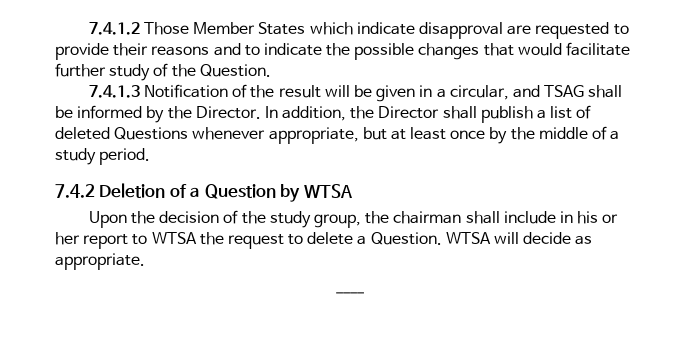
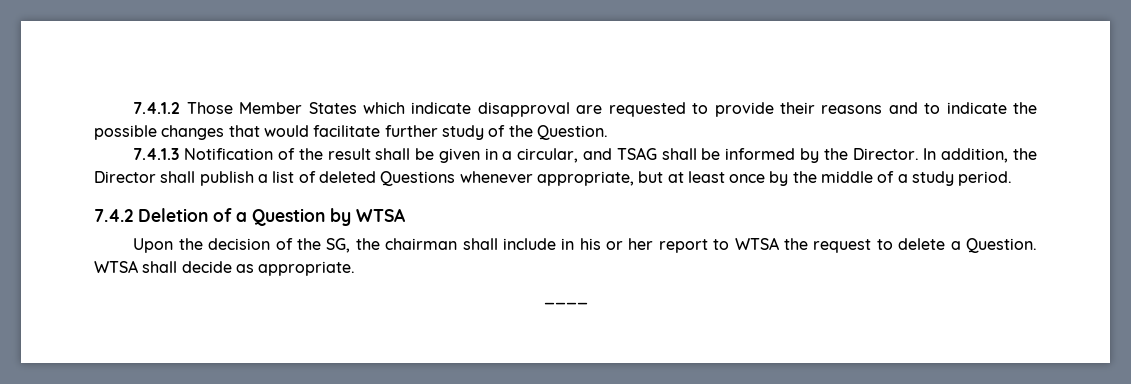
[324,85,350,97] will -> [375,148,411,160] shall
[269,211,362,228] study group, -> [326,238,351,253] SG,
[494,232,520,244] will -> [142,261,178,273] shall

